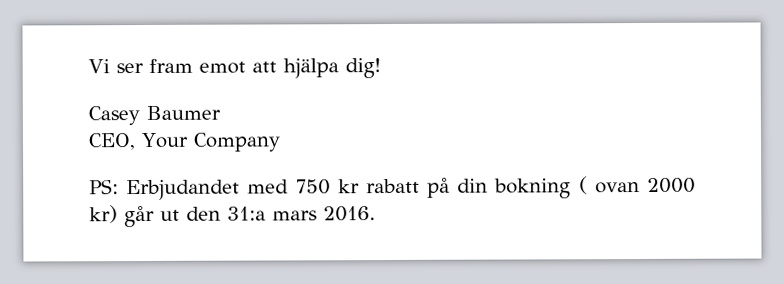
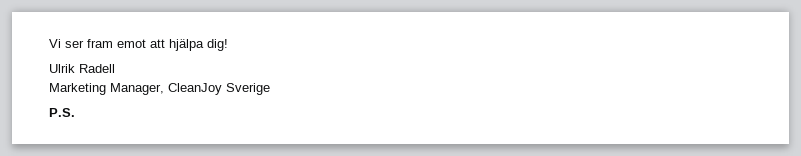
[88,105,221,126] [88,132,281,152] [89,176,696,201] [89,205,376,228] Casey Baumer // CEO, Your Company // PS: Erbjudandet med 750 kr rabatt på din bokning ( ovan 2000 kr) går ut den 31:a mars 2016. -> [49,64,115,73] [49,83,270,95] [49,108,75,117] Ulrik Radell // Marketing Manager, CleanJoy Sverige // P.S.

